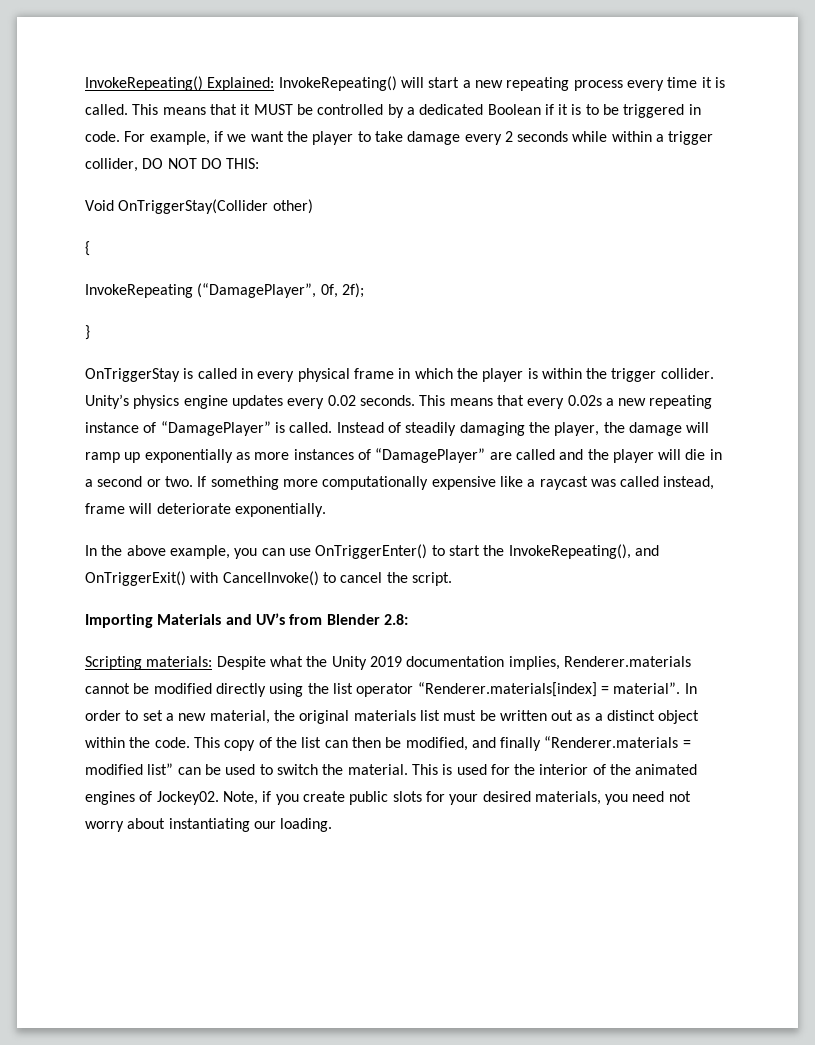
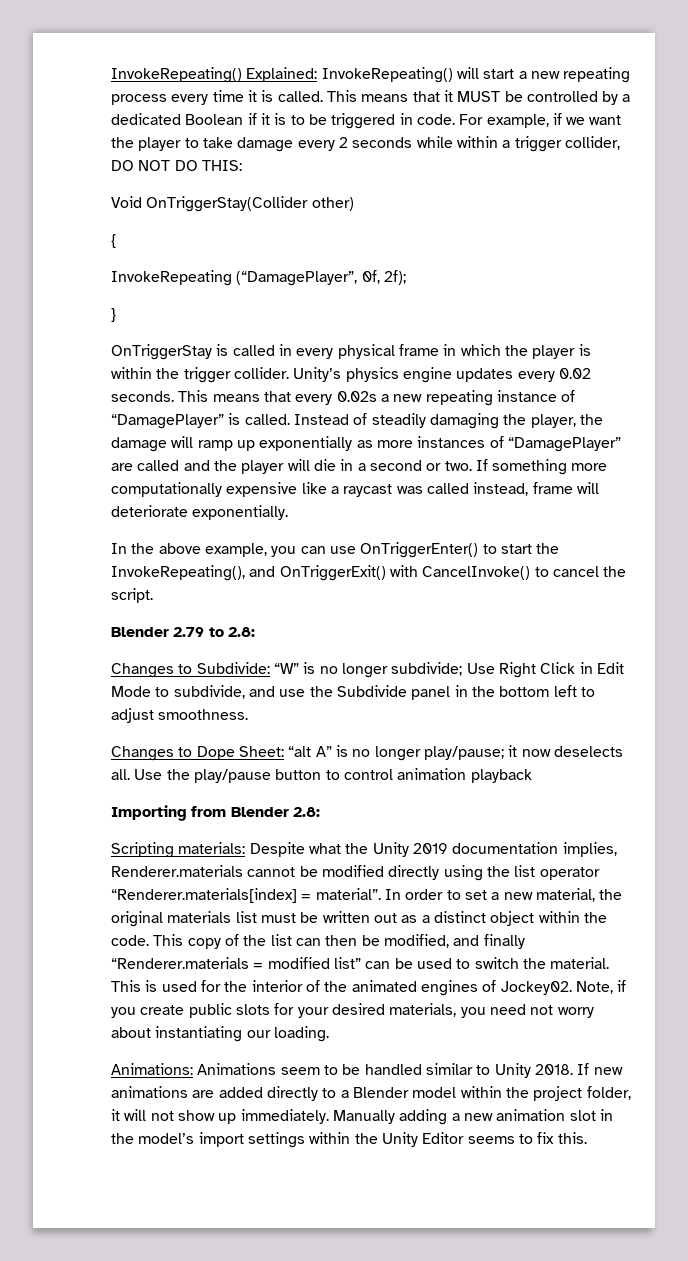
[85,613,285,628] Importing Materials and UV’s -> [111,627,255,637] [111,662,624,678] [111,685,595,700] [111,708,249,723] [111,745,623,761] [111,768,532,783] [111,805,187,821] Blender 2.79 to 2.8: // Changes to Subdivide: “W” is no longer subdivide; Use Right Click in Edit Mode to subdivide, and use the Subdivide panel in the bottom left to adjust smoothness. // Changes to Dope Sheet: “alt A” is no longer play/pause; it now deselects all. Use the play/pause button to control animation playback // Importing
(333, 825) none -> [111,1063,623,1078] [111,1086,631,1101] [111,1109,613,1125] [111,1132,587,1148] // Animations: Animations seem to be handled similar to Unity 2018. If new animations are added directly to a Blender model within the project folder, it will not show up immediately. Manually adding a new animation slot in the model’s import settings within the Unity Editor seems to fix this.

